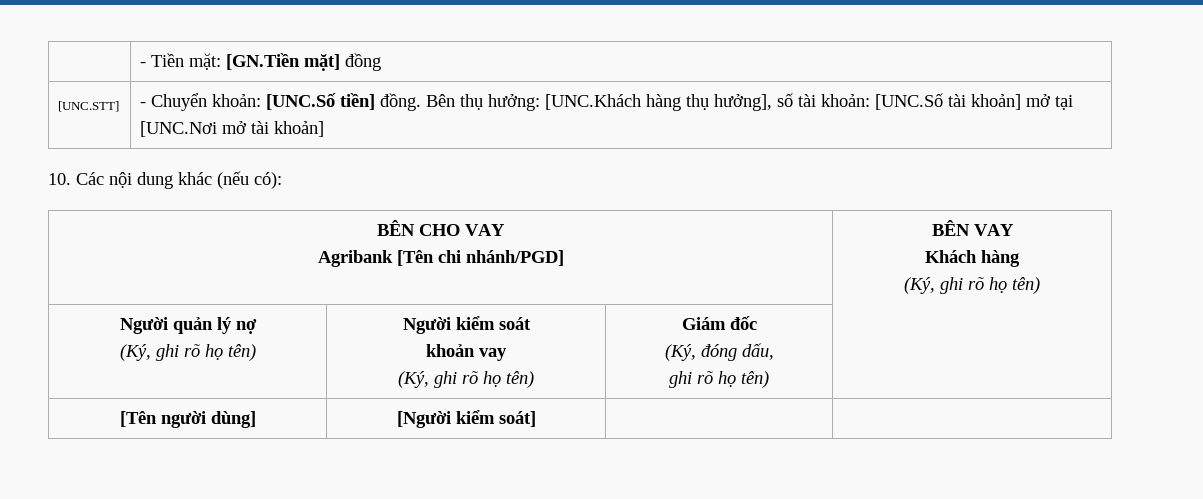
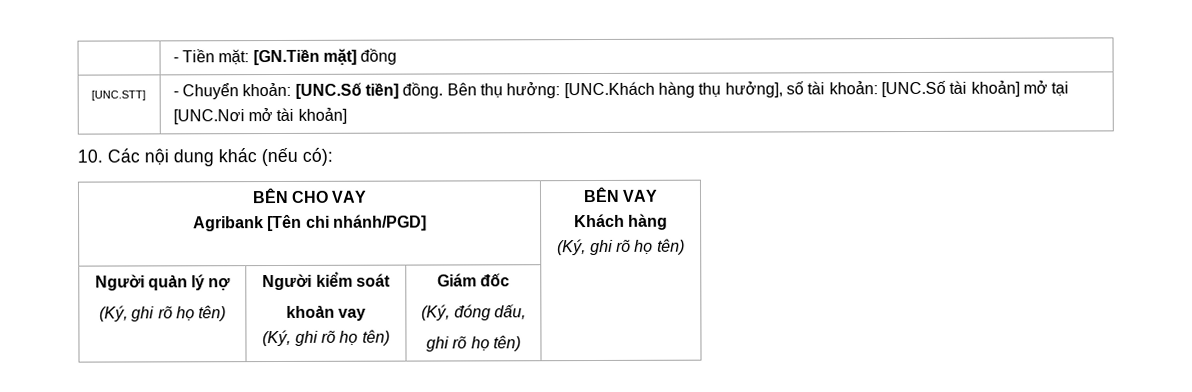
[119,411,256,428] [396,410,536,428] // [Tên người dùng] | [Người kiểm soát] | | -> (521, 343) none

